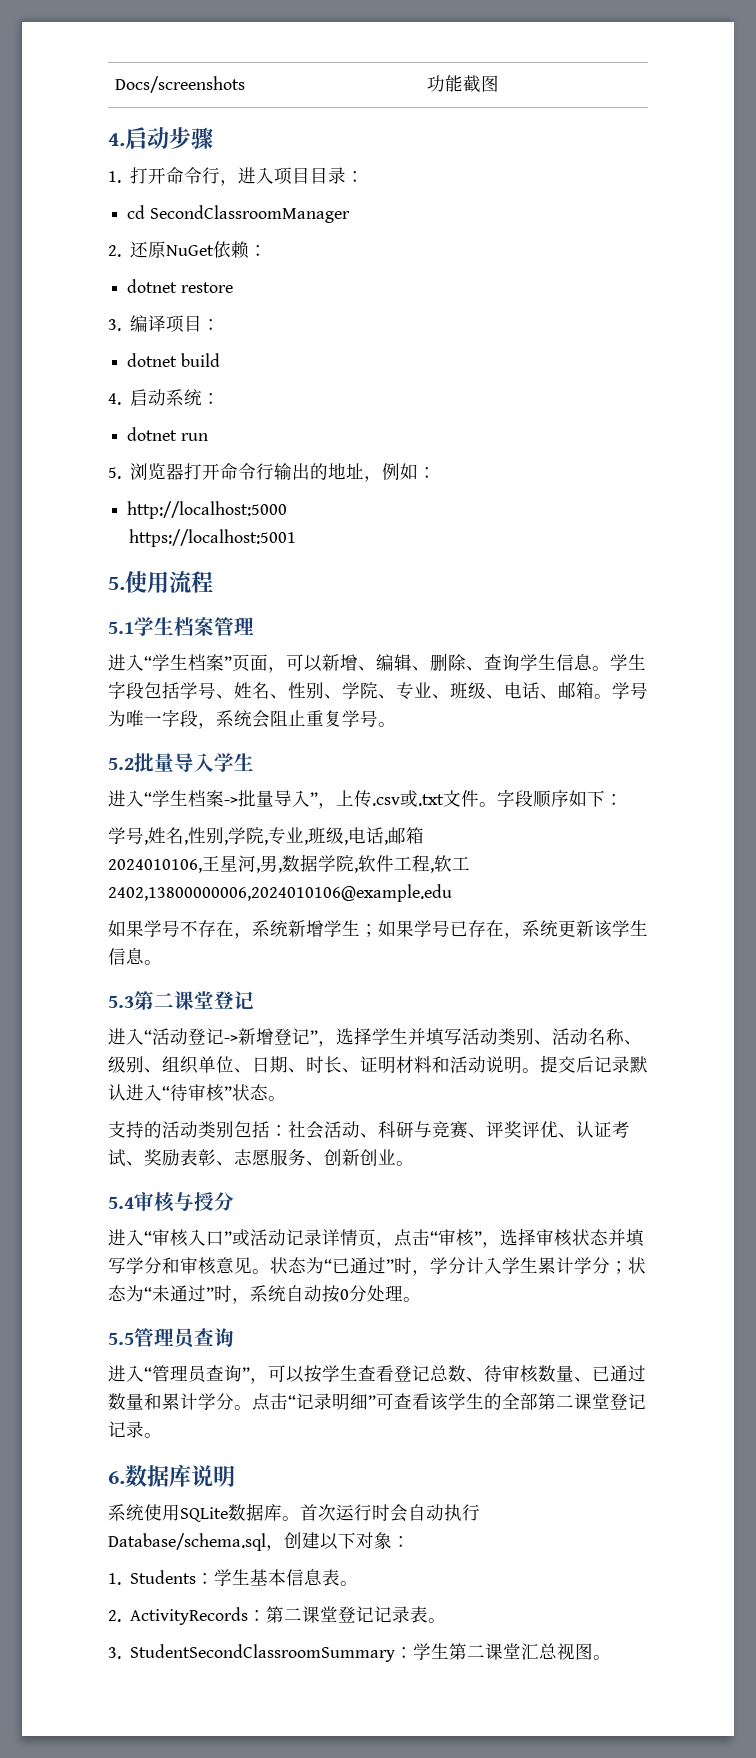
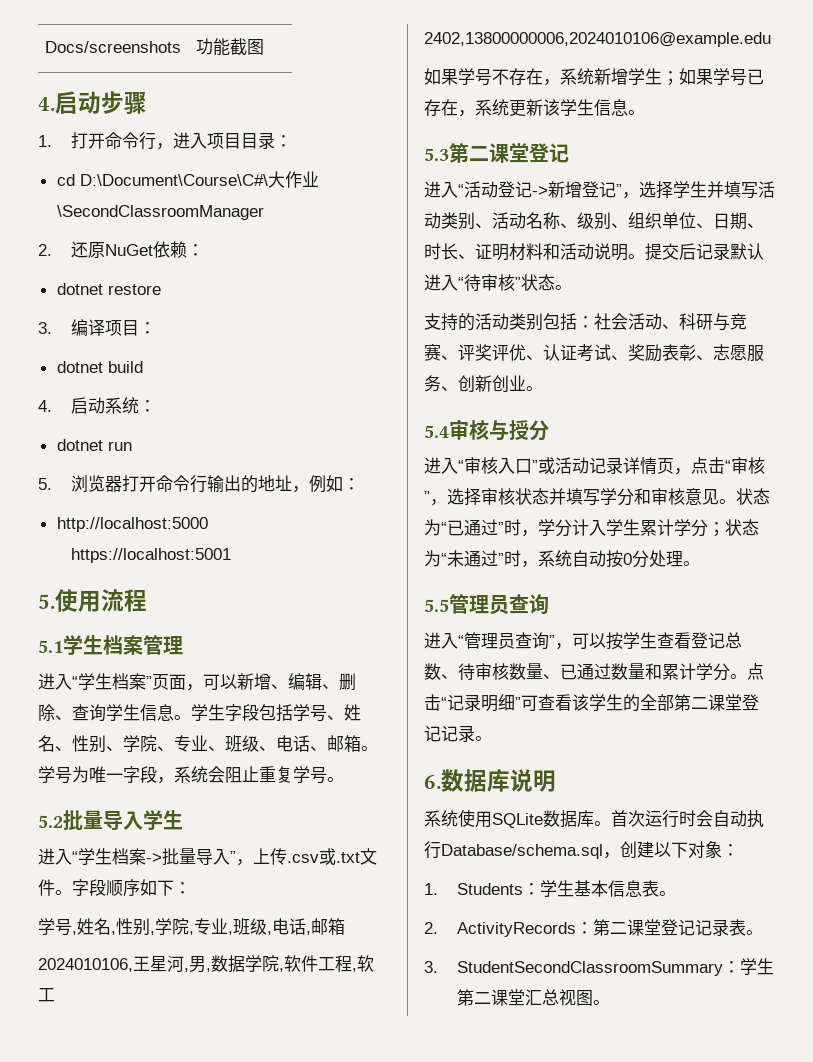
[149,205,350,223] SecondClassroomManager -> [79,171,319,188] [56,205,264,220] D:\Document\Course\C#\大作业\SecondClassroomManager

